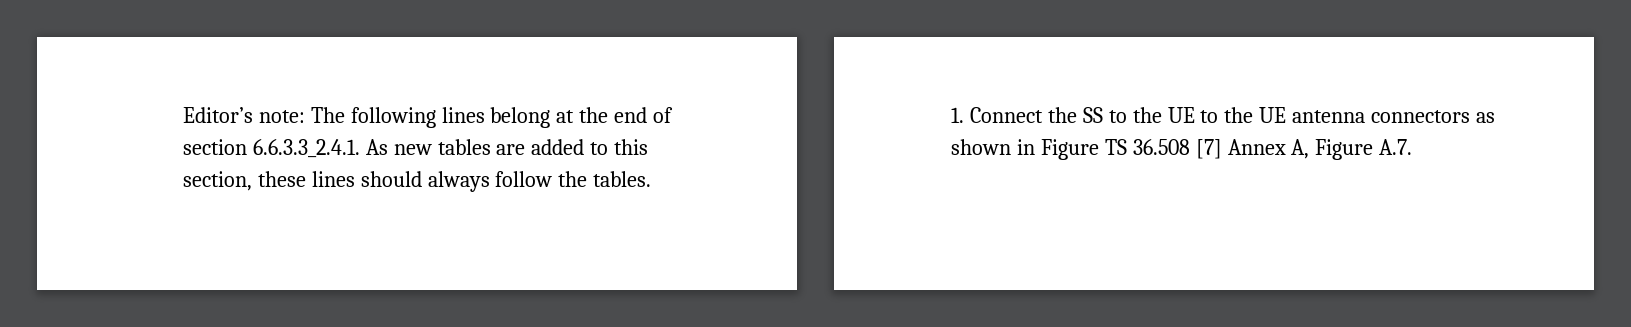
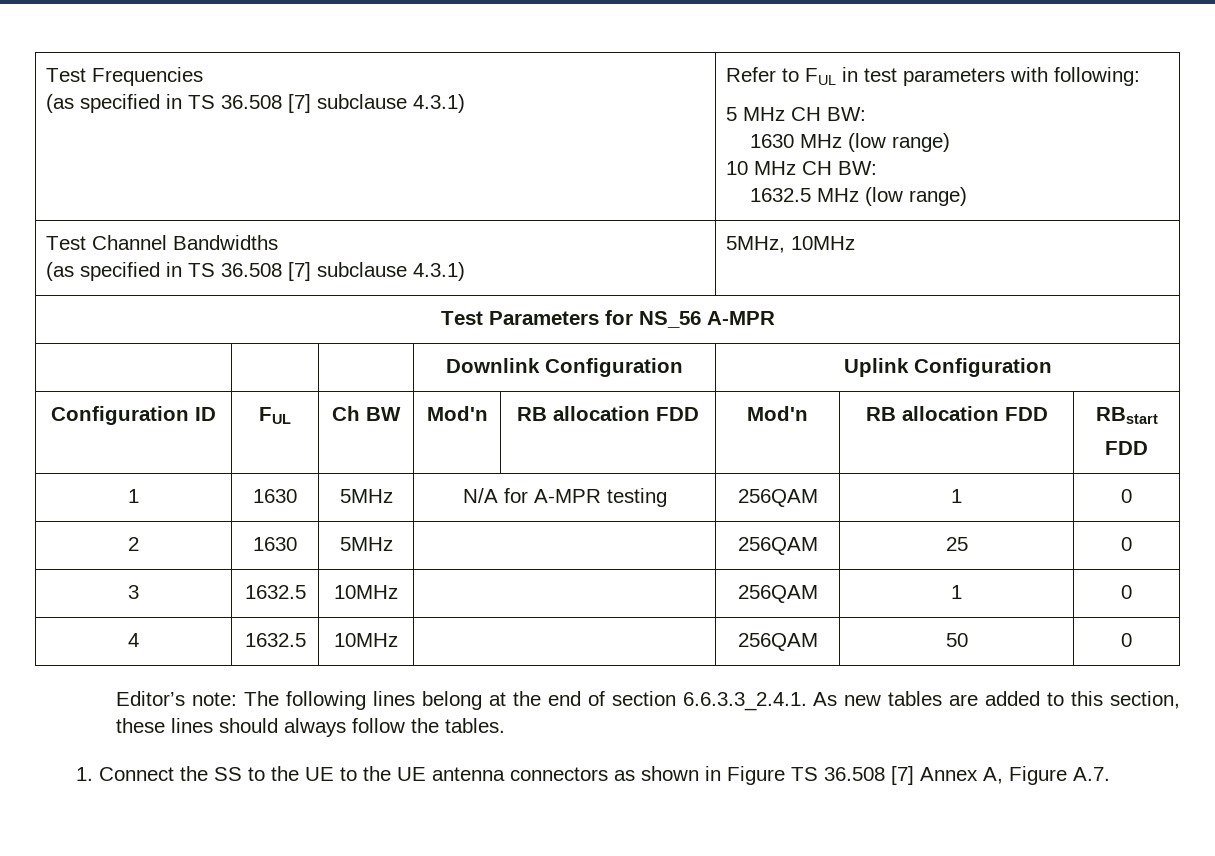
(182, 115) none -> [45,67,203,86] [45,94,465,113] [725,67,1140,86] [725,107,866,121] [749,133,950,152] [725,161,877,175] [749,187,967,206] [45,235,278,250] [45,262,465,281] [725,236,855,253] [440,310,775,328] [446,358,683,377] [843,358,1052,377] [51,406,216,425] [259,407,291,424] [332,406,401,421] [426,406,488,421] [517,406,699,421] [746,406,808,421] [865,406,1048,421] [1095,407,1158,424] [1105,441,1148,455] [128,489,139,503] [253,489,297,503] [339,489,393,503] [462,488,667,507] [737,489,818,507] [950,489,962,503] [1121,489,1132,503] [128,537,139,551] [253,537,297,551] [339,537,393,551] [737,537,818,555] [945,537,968,551] [1121,537,1132,551] [128,585,139,599] [244,585,306,599] [334,585,398,599] [737,585,818,603] [950,585,962,599] [1121,585,1132,599] [128,633,139,647] [244,633,306,647] [334,633,398,647] [737,633,818,651] [945,633,968,647] [1121,633,1132,647] Test Frequencies // (as specified in TS 36.508 [7] subclause 4.3.1) | Refer to FUL in test parameters with following: // 5 MHz CH BW: // 1630 MHz (low range) // 10 MHz CH BW: // 1632.5 MHz (low range) // Test Channel Bandwidths // (as specified in TS 36.508 [7] subclause 4.3.1) | 5MHz, 10MHz // Test Parameters for NS_56 A-MPR // | | | Downlink Configuration | Uplink Configuration // Configuration ID | FUL | Ch BW | Mod'n | RB allocation FDD | Mod'n | RB allocation FDD | RBstart // FDD // 1 | 1630 | 5MHz | N/A for A-MPR testing | 256QAM | 1 | 0 // 2 | 1630 | 5MHz | | 256QAM | 25 | 0 // 3 | 1632.5 | 10MHz | | 256QAM | 1 | 0 // 4 | 1632.5 | 10MHz | | 256QAM | 50 | 0 //

